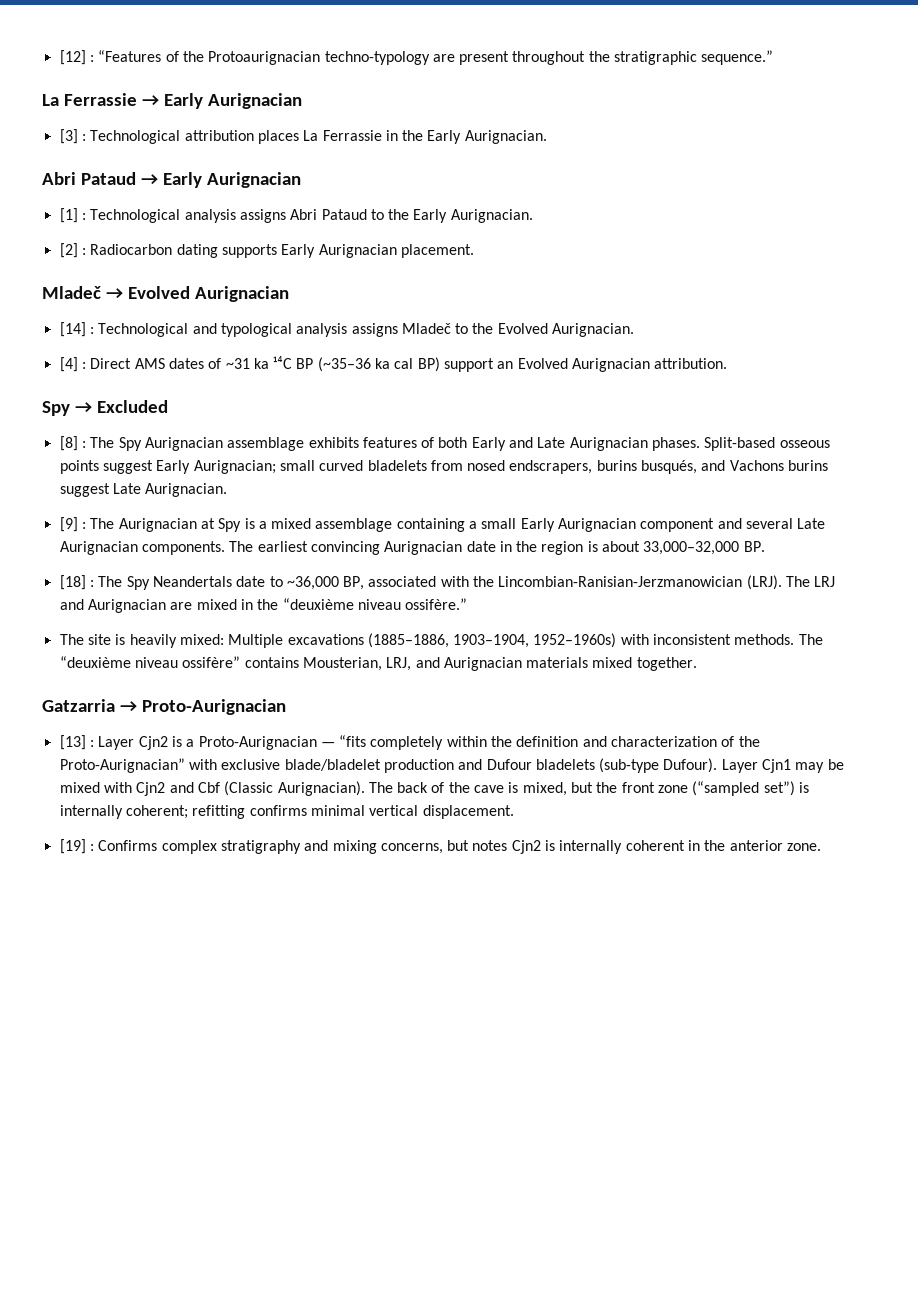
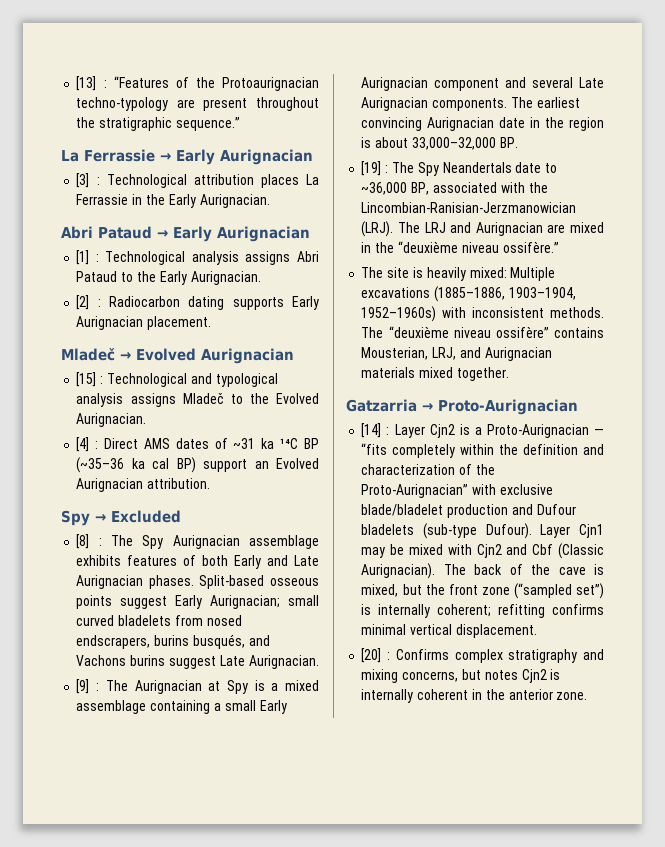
[59,50,86,65] [12] -> [76,76,97,91] [13]
[59,322,86,337] [14] -> [76,372,97,387] [15]
[59,575,86,590] [18] -> [361,161,382,176] [19]
[59,735,86,750] [13] -> [361,423,382,438] [14]
[59,839,86,854] [19] -> [361,648,382,663] [20]

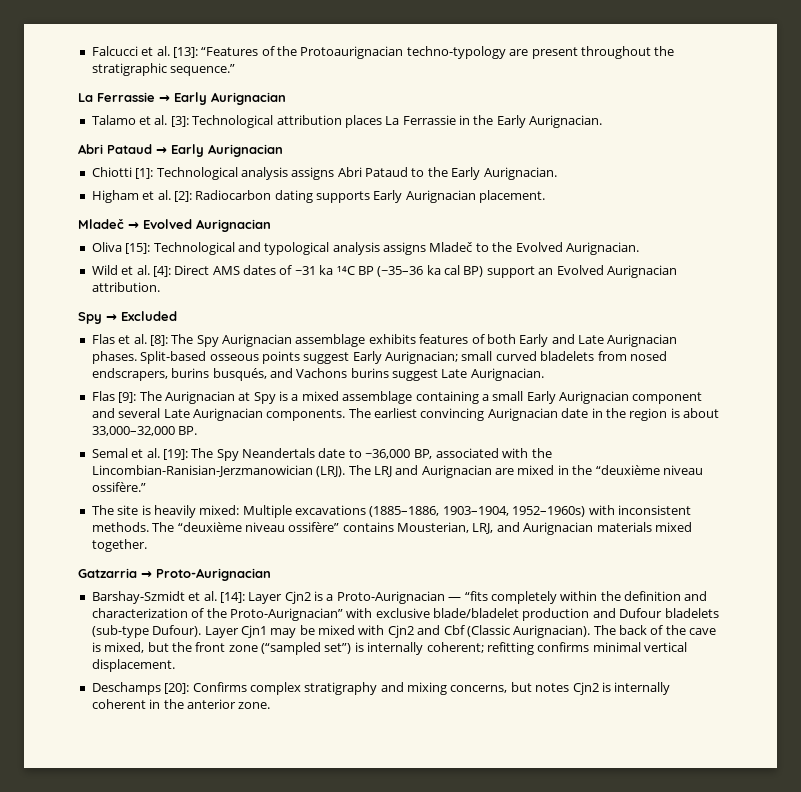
[76,76,107,91] [13] : -> [91,46,198,58] Falcucci et al. [13]:
[76,173,100,188] [3] : -> [91,115,189,127] Talamo et al. [3]:
[76,250,99,265] [1] : -> [91,167,154,179] Chiotti [1]:
[76,295,101,310] [2] : -> [91,190,192,203] Higham et al. [2]:
[76,372,104,387] [15] : -> [91,242,151,254] Oliva [15]:
[76,437,99,452] [4] : -> [91,265,171,277] Wild et al. [4]:
[76,534,102,549] [8] : -> [91,334,168,346] Flas et al. [8]:
[76,679,100,694] [9] : -> [91,391,137,403] Flas [9]:
[361,161,389,176] [19] : -> [91,448,188,460] Semal et al. [19]:
[361,423,390,438] [14] : -> [91,591,245,604] Barshay-Szmidt et al. [14]:
[361,648,391,663] [20] : -> [91,682,190,695] Deschamps [20]:

